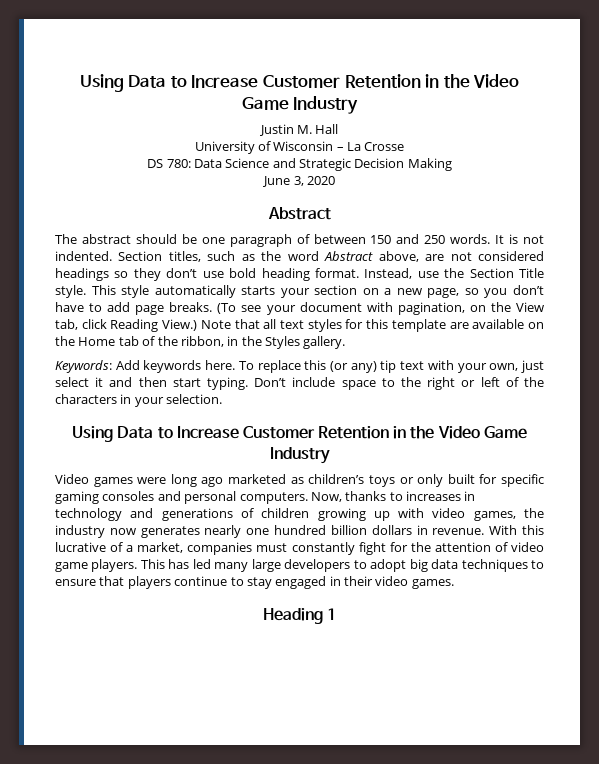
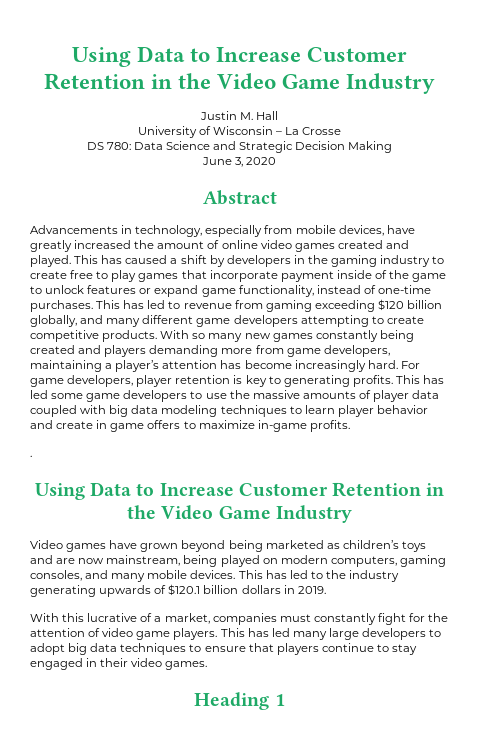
[55,234,544,247] [55,251,544,262] [55,268,544,281] [55,285,544,298] [55,302,544,315] [55,319,545,332] [55,336,346,349] [55,360,545,373] [55,377,544,390] [55,394,223,407] The abstract should be one paragraph of between 150 and 250 words. It is not indented. Section titles, such as the word Abstract above, are not considered headings so they don’t use bold heading format. Instead, use the Section Title style. This style automatically starts your section on a new page, so you don’t have to add page breaks. (To see your document with pagination, on the View tab, click Reading View.) Note that all text styles for this template are available on the Home tab of the ribbon, in the Styles gallery. // Keywords: Add keywords here. To replace this (or any) tip text with your own, just select it and then start typing. Don’t include space to the right or left of the characters in your selection. -> [30,225,415,237] [30,240,409,252] [30,255,445,267] [30,270,447,282] [30,285,431,297] [30,299,443,312] [30,315,424,327] [30,330,414,342] [30,345,390,357] [30,360,420,372] [30,375,445,387] [30,390,440,402] [30,405,428,417] [30,420,350,432] [30,455,32,457] Advancements in technology, especially from mobile devices, have greatly increased the amount of online video games created and played. This has caused a shift by developers in the gaming industry to create free to play games that incorporate payment inside of the game to unlock features or expand game functionality, instead of one-time purchases. This has led to revenue from gaming exceeding $120 billion globally, and many different game developers attempting to create competitive products. With so many new games constantly being created and players demanding more from game developers, maintaining a player’s attention has become increasingly hard. For game developers, player retention is key to generating profits. This has led some game developers to use the massive amounts of player data coupled with big data modeling techniques to learn player behavior and create in game offers to maximize in-game profits. // .
[137,474,545,487] [55,491,476,504] [55,508,544,521] [55,525,327,538] were long ago marketed as children’s toys or only built for specific gaming consoles and personal computers. Now, thanks to increases in technology and generations of children growing up with video games, the industry now generates nearly one hundred -> [109,540,426,552] [30,555,446,567] [30,570,400,582] [30,584,201,597] have grown beyond being marketed as children’s toys and are now mainstream, being played on modern computers, gaming consoles, and many mobile devices. This has led to the industry generating upwards of $120.1
[432,528,485,535] revenue. -> [297,586,326,594] 2019. //

